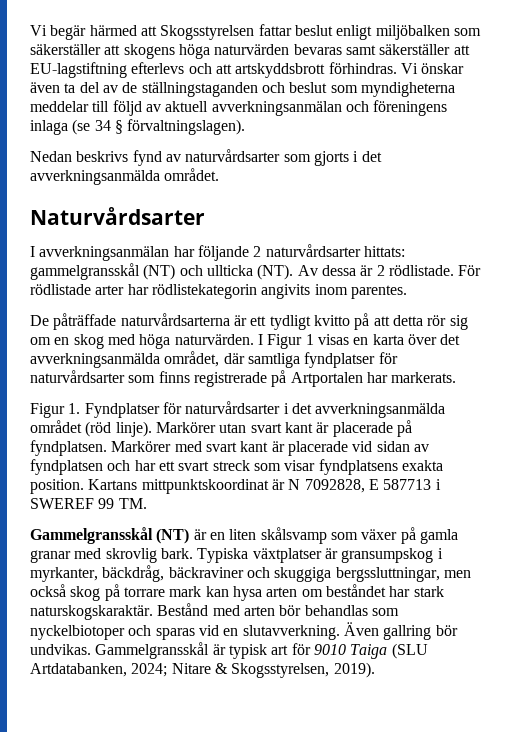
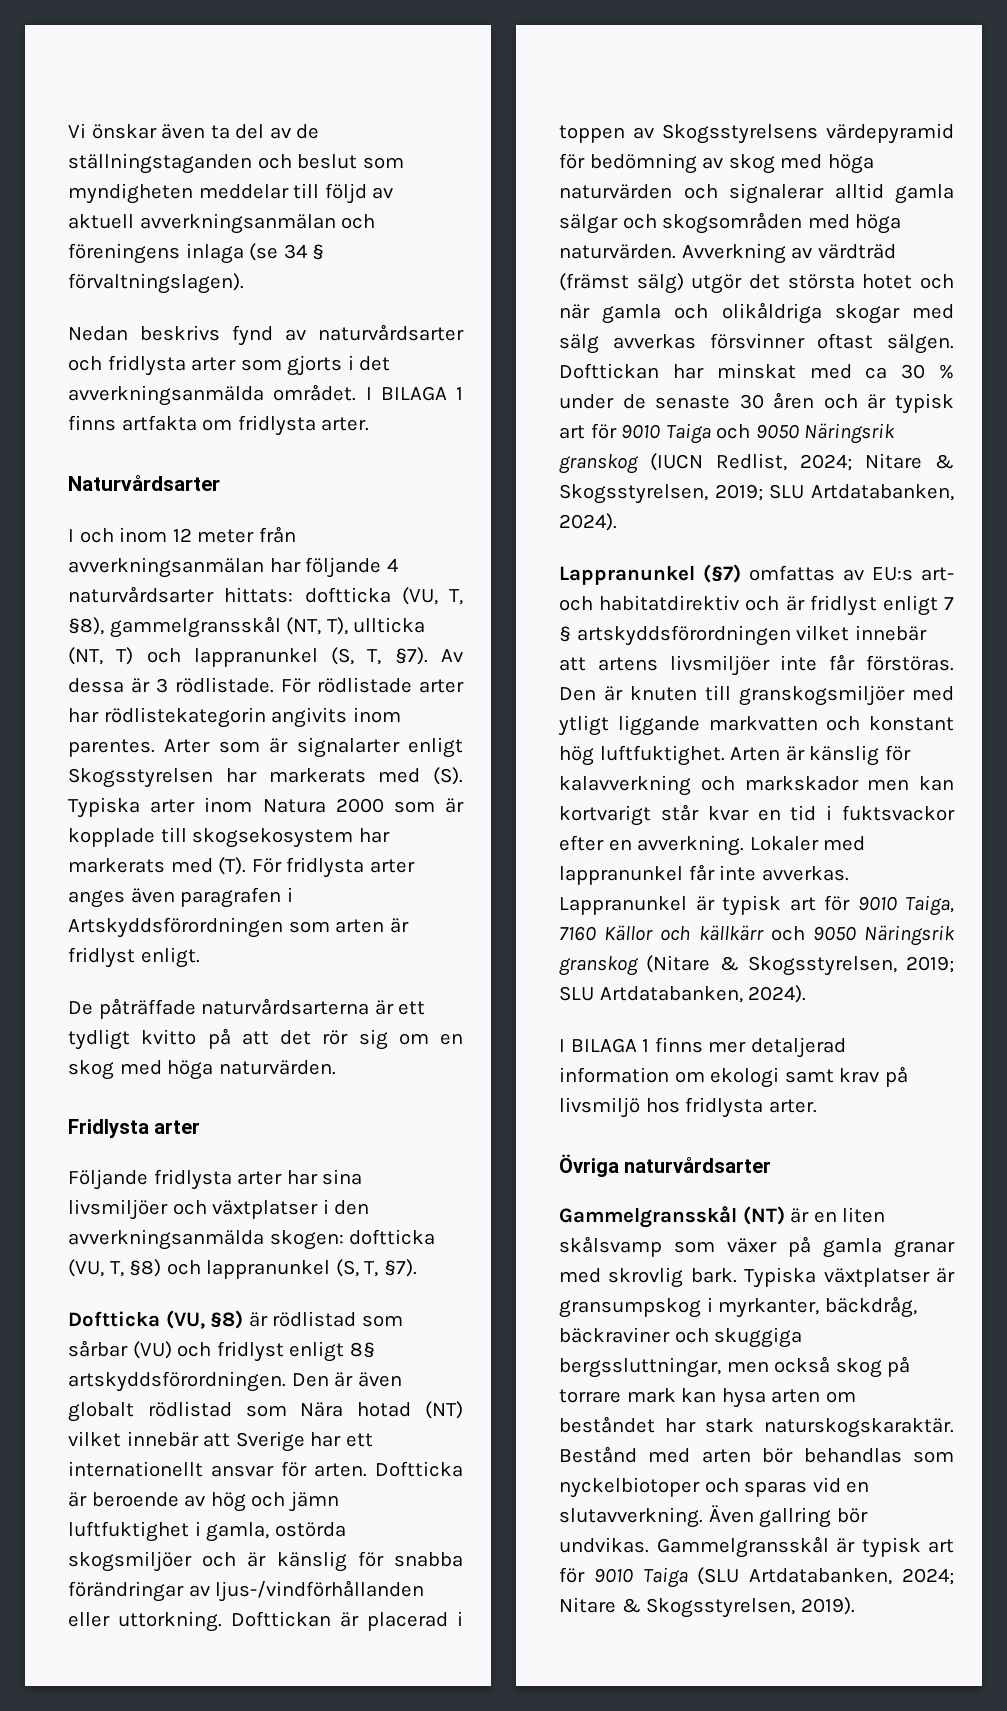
[30,24,481,40] [30,44,470,59] [30,62,418,78] Vi begär härmed att Skogsstyrelsen fattar beslut enligt miljöbalken som säkerställer att skogens höga naturvärden bevaras samt säkerställer att EU-lagstiftning efterlevs och att artskyddsbrott förhindras. Vi -> [68,123,86,138] Vi
[360,82,455,97] myndigheterna -> [68,183,193,204] myndigheten
(281, 155) none -> [68,355,237,376] och fridlysta arter
[30,207,205,225] [30,246,35,257] // Naturvårdsarter // I -> [365,386,463,401] [68,415,370,436] [68,475,220,491] [68,526,296,543] I BILAGA 1 finns artfakta om fridlysta arter. // Naturvårdsarter // I och inom 12 meter från
[253,246,262,257] 2 -> [386,558,398,572] 4
[30,263,294,280] gammelgransskål (NT) och ullticka (NT). -> [304,587,463,605] [68,616,426,638] [68,647,428,667] doftticka (VU, T, §8), gammelgransskål (NT, T), ullticka (NT, T) och lappranunkel (S, T, §7).
[376,265,385,276] 2 -> [156,678,168,693] 3
(407, 292) none -> [164,737,463,758] [68,767,463,788] [68,797,465,818] [68,827,390,848] [68,857,415,878] [68,887,293,908] [68,917,409,938] [68,947,200,968] Arter som är signalarter enligt Skogsstyrelsen har markerats med (S). Typiska arter inom Natura 2000 som är kopplade till skogsekosystem har markerats med (T). För fridlysta arter anges även paragrafen i Artskyddsförordningen som arten är fridlyst enligt.
[392,315,423,326] detta -> [280,1030,311,1045] det
[257,334,461,349] [30,351,398,368] [30,370,457,387] [30,401,446,418] [30,420,412,437] [30,440,429,456] [30,459,443,475] [30,479,441,494] [30,498,147,509] I Figur 1 visas en karta över det avverkningsanmälda området, där samtliga fyndplatser för naturvårdsarter som finns registrerade på Artportalen har markerats. // Figur 1. Fyndplatser för naturvårdsarter i det avverkningsanmälda området (röd linje). Markörer utan svart kant är placerade på fyndplatsen. Markörer med svart kant är placerade vid sidan av fyndplatsen och har ett svart streck som visar fyndplatsens exakta position. Kartans mittpunktskoordinat är N 7092828, E 587713 i SWEREF 99 TM. -> [68,1119,201,1138] [68,1169,363,1190] [68,1199,370,1220] [68,1229,436,1250] [68,1259,417,1279] [68,1310,403,1329] [68,1340,375,1362] [68,1371,402,1392] [68,1401,464,1422] [68,1431,373,1452] [68,1461,463,1477] [68,1491,339,1512] [68,1521,346,1542] [68,1551,463,1572] [68,1580,425,1602] [68,1611,463,1632] [559,123,954,144] [559,153,874,174] [559,183,954,204] [559,212,902,234] [559,243,896,264] [559,273,954,294] [559,302,954,324] [559,333,954,354] [559,363,954,379] [559,392,954,414] [559,423,896,444] [559,453,954,474] [559,484,954,504] [559,513,617,531] [559,564,954,585] [559,595,954,616] [559,625,927,646] [559,654,954,676] [559,685,954,706] [558,715,954,736] [559,745,911,766] [559,775,954,796] [559,804,955,826] [559,835,866,856] [559,864,849,885] [559,895,954,916] [559,925,955,946] [559,955,954,976] [559,985,807,1003] [559,1037,846,1058] [559,1066,908,1088] [559,1097,817,1118] [559,1154,772,1177] // Fridlysta arter // Följande fridlysta arter har sina livsmiljöer och växtplatser i den avverkningsanmälda skogen: doftticka (VU, T, §8) och lappranunkel (S, T, §7). // Doftticka (VU, §8) är rödlistad som sårbar (VU) och fridlyst enligt 8§ artskyddsförordningen. Den är även globalt rödlistad som Nära hotad (NT) vilket innebär att Sverige har ett internationellt ansvar för arten. Doftticka är beroende av hög och jämn luftfuktighet i gamla, ostörda skogsmiljöer och är känslig för snabba förändringar av ljus-/vindförhållanden eller uttorkning. Dofttickan är placerad i toppen av Skogsstyrelsens värdepyramid för bedömning av skog med höga naturvärden och signalerar alltid gamla sälgar och skogsområden med höga naturvärden. Avverkning av värdträd (främst sälg) utgör det största hotet och när gamla och olikåldriga skogar med sälg avverkas försvinner oftast sälgen. Dofttickan har minskat med ca 30 % under de senaste 30 åren och är typisk art för 9010 Taiga och 9050 Näringsrik granskog (IUCN Redlist, 2024; Nitare & Skogsstyrelsen, 2019; SLU Artdatabanken, 2024). // Lappranunkel (§7) omfattas av EU:s art- och habitatdirektiv och är fridlyst enligt 7 § artskyddsförordningen vilket innebär att artens livsmiljöer inte får förstöras. Den är knuten till granskogsmiljöer med ytligt liggande markvatten och konstant hög luftfuktighet. Arten är känslig för kalavverkning och markskador men kan kortvarigt står kvar en tid i fuktsvackor efter en avverkning. Lokaler med lappranunkel får inte avverkas. Lappranunkel är typisk art för 9010 Taiga, 7160 Källor och källkärr och 9050 Näringsrik granskog (Nitare & Skogsstyrelsen, 2019; SLU Artdatabanken, 2024). // I BILAGA 1 finns mer detaljerad information om ekologi samt krav på livsmiljö hos fridlysta arter. // Övriga naturvårdsarter

